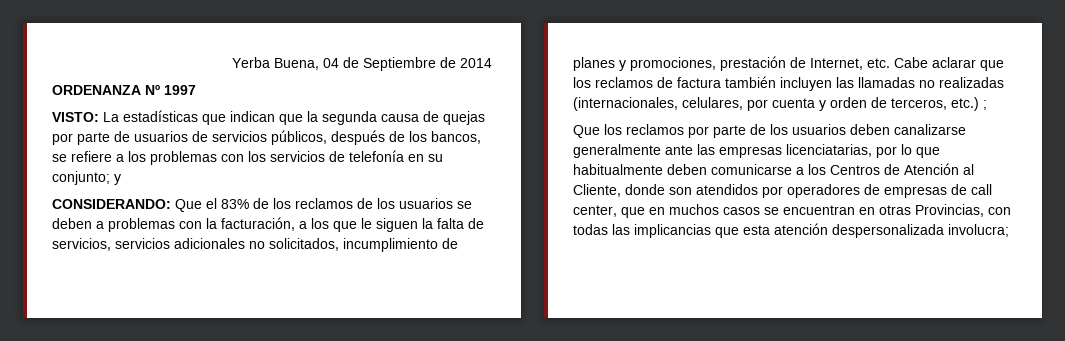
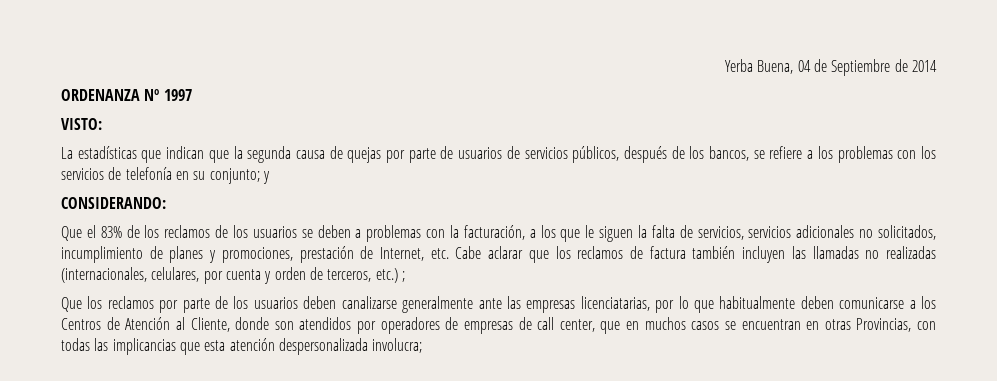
(99, 117) none -> (102, 124) //
(171, 204) none -> (166, 203) //

